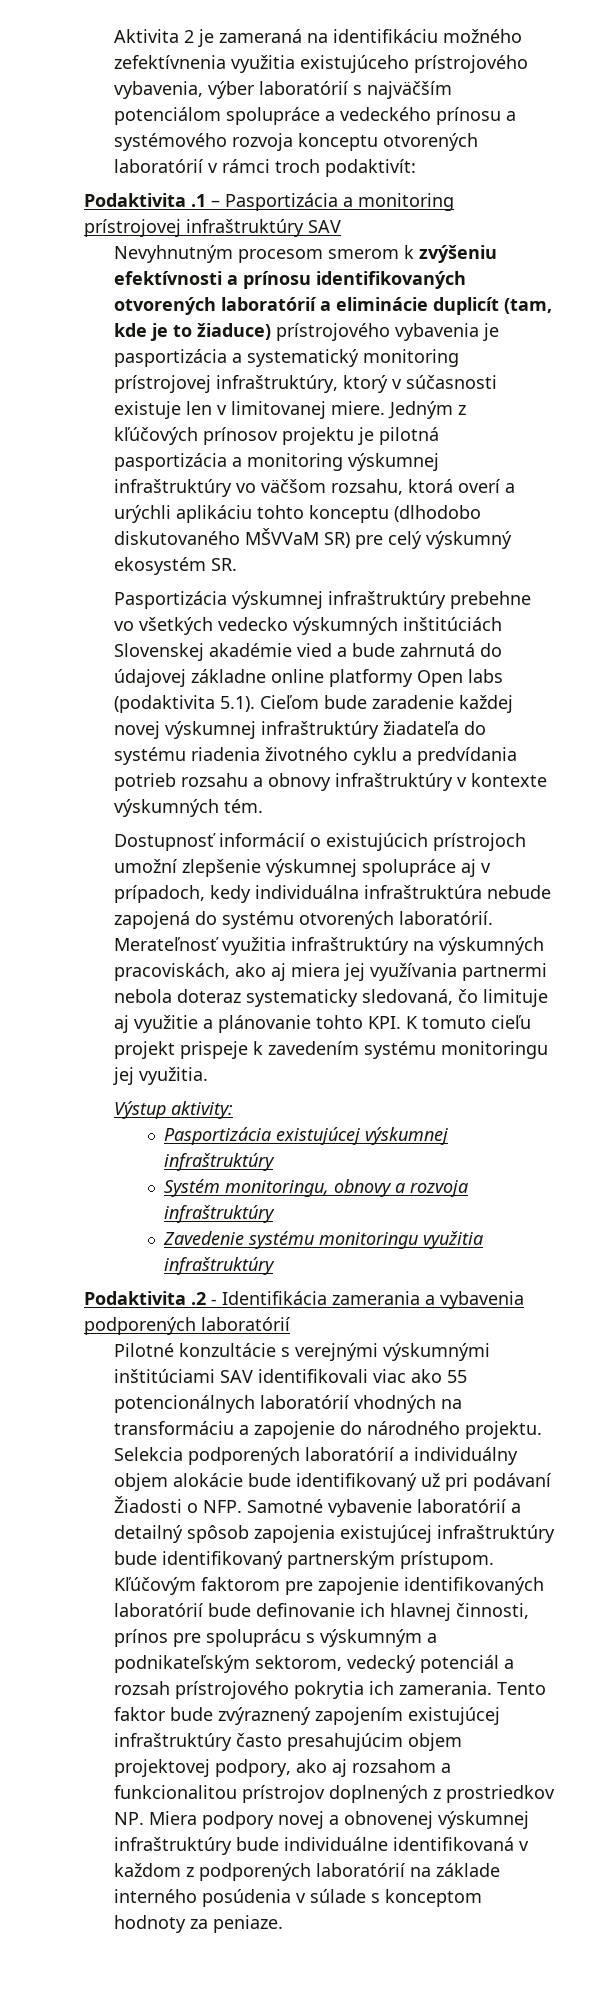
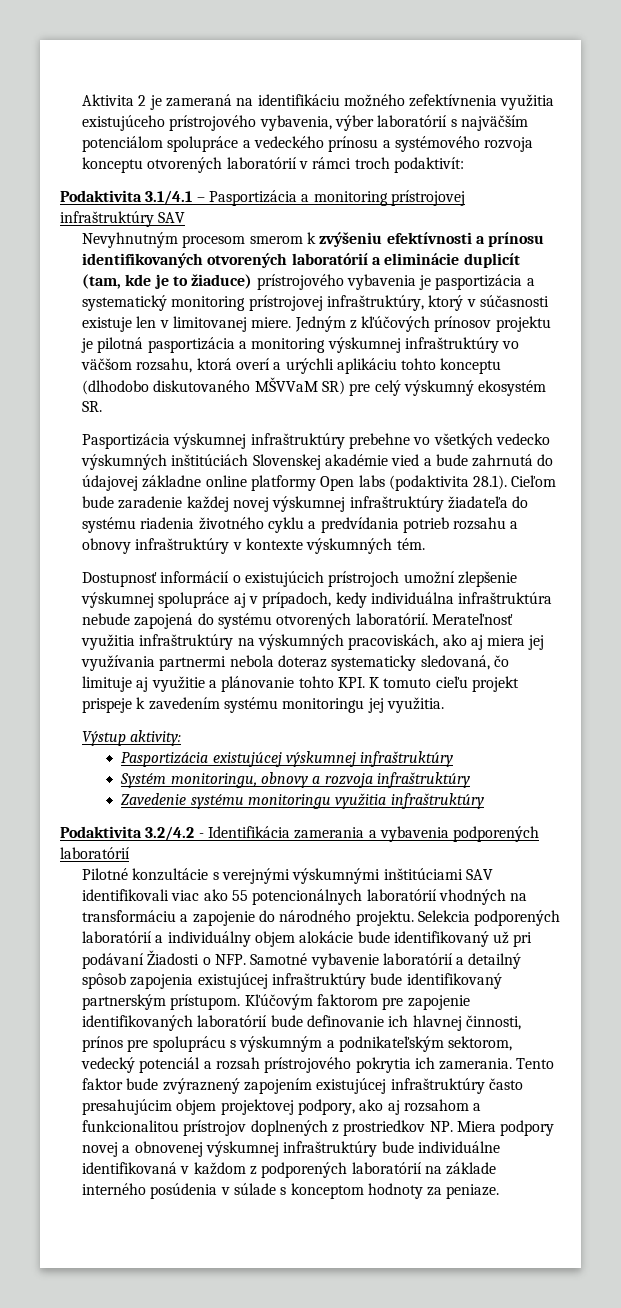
[191,194,206,207] .1 -> [145,190,193,205] 3.1/4.1
[220,696,256,712] 5.1). -> [473,475,508,490] 28.1).
[191,1292,206,1305] .2 -> [145,826,195,841] 3.2/4.2

